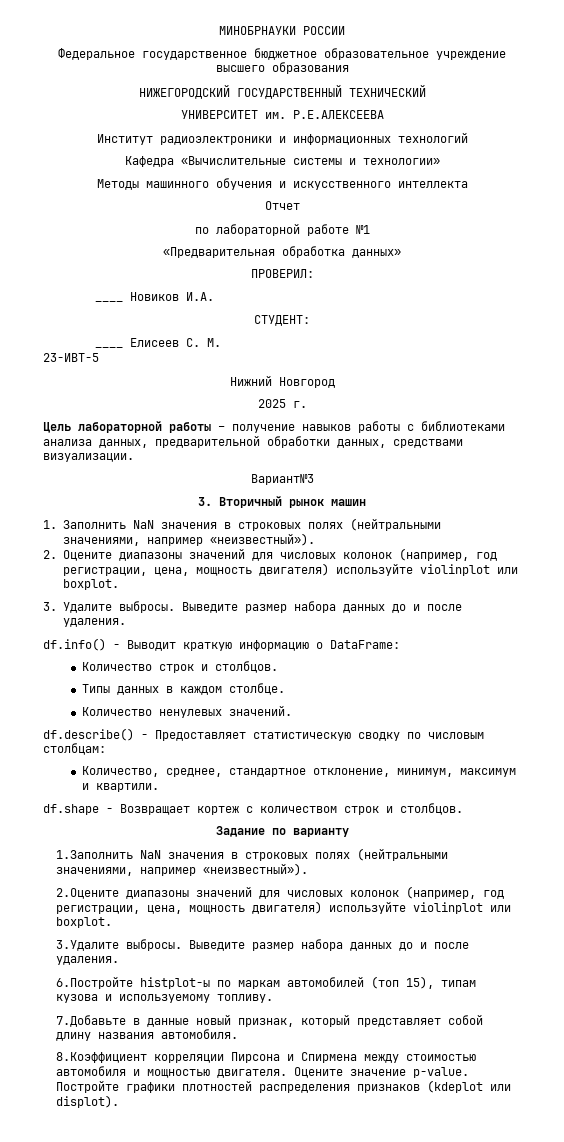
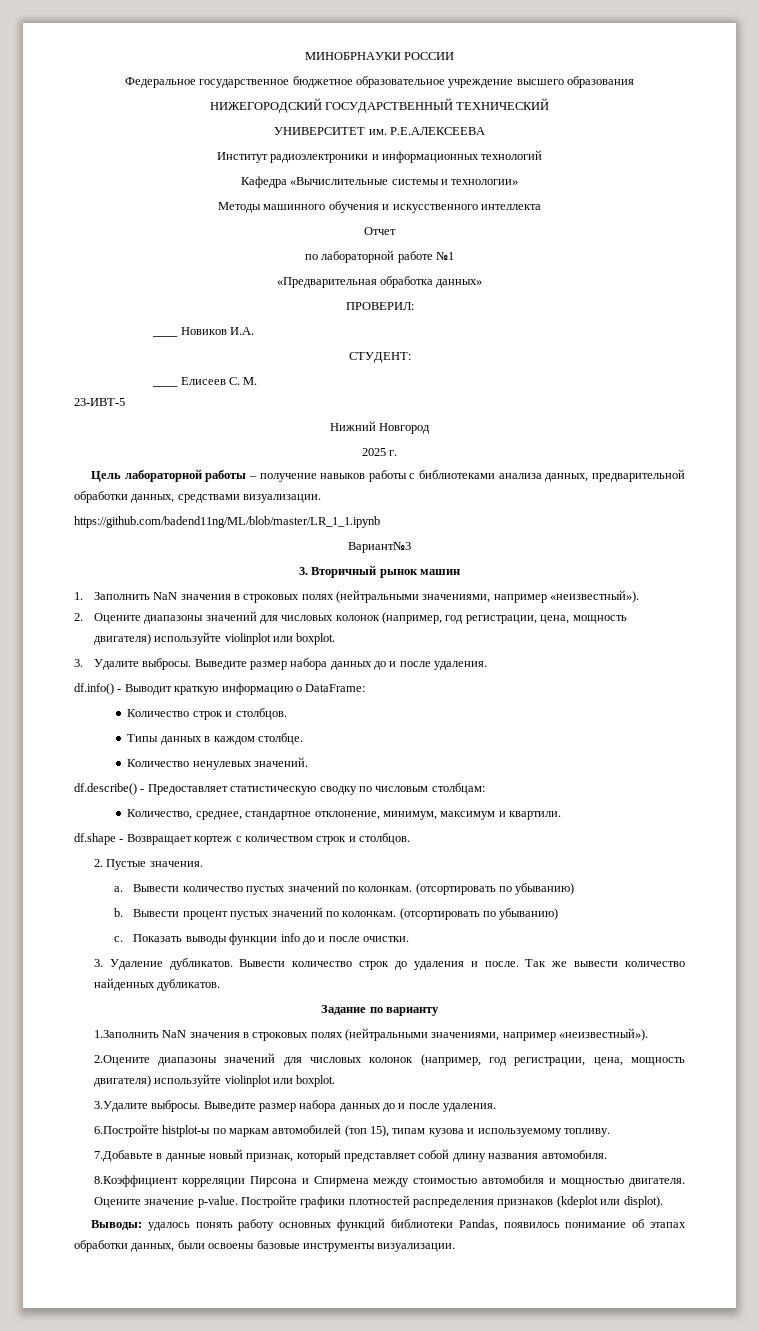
(134, 457) none -> [74,516,380,528] // https://github.com/badend11ng/ML/blob/master/LR_1_1.ipynb
(463, 809) none -> [93,859,203,870] [113,882,575,895] [113,907,559,920] [113,933,410,945] [93,958,686,970] [93,978,221,991] // 2. Пустые значения. // a. Вывести количество пустых значений по колонкам. (отсортировать по убыванию) // b. Вывести процент пустых значений по колонкам. (отсортировать по убыванию) // c. Показать выводы функции info до и после очистки. // 3. Удаление дубликатов. Вывести количество строк до удаления и после. Так же вывести количество найденных дубликатов.
(120, 1101) none -> [90,1218,686,1231] [74,1240,456,1252] // Выводы: удалось понять работу основных функций библиотеки Pandas, появилось понимание об этапах обработки данных, были освоены базовые инструменты визуализации.

